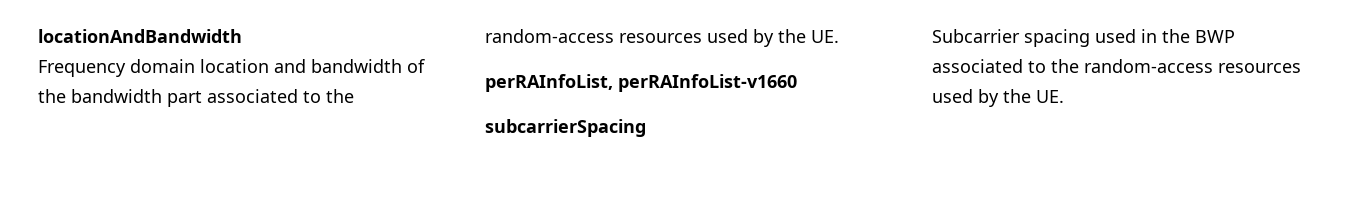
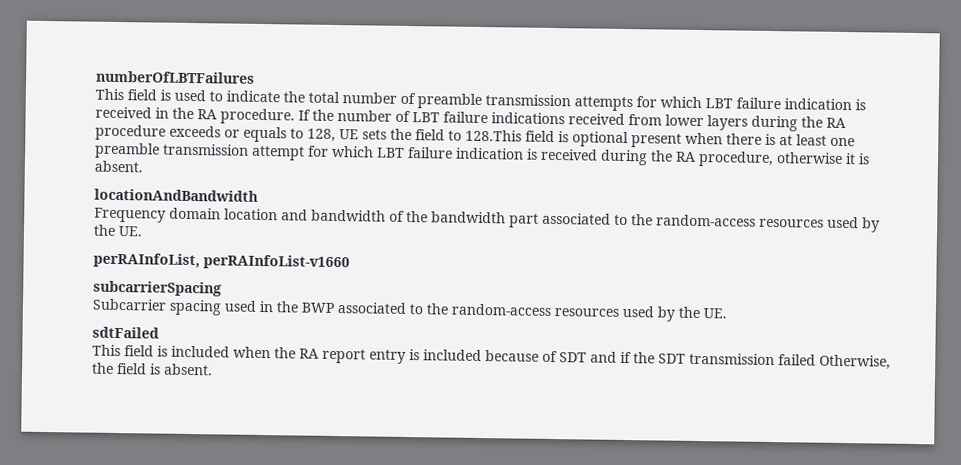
(38, 36) none -> [96,70,255,84] [95,88,866,112] [95,106,846,132] [95,124,855,148] [94,142,870,168] [94,160,143,173] numberOfLBTFailures // This field is used to indicate the total number of preamble transmission attempts for which LBT failure indication is received in the RA procedure. If the number of LBT failure indications received from lower layers during the RA procedure exceeds or equals to 128, UE sets the field to 128.This field is optional present when there is at least one preamble transmission attempt for which LBT failure indication is received during the RA procedure, otherwise it is absent. //
(1064, 96) none -> [92,326,159,339] [92,344,891,370] [92,362,213,376] // sdtFailed // This field is included when the RA report entry is included because of SDT and if the SDT transmission failed Otherwise, the field is absent.

